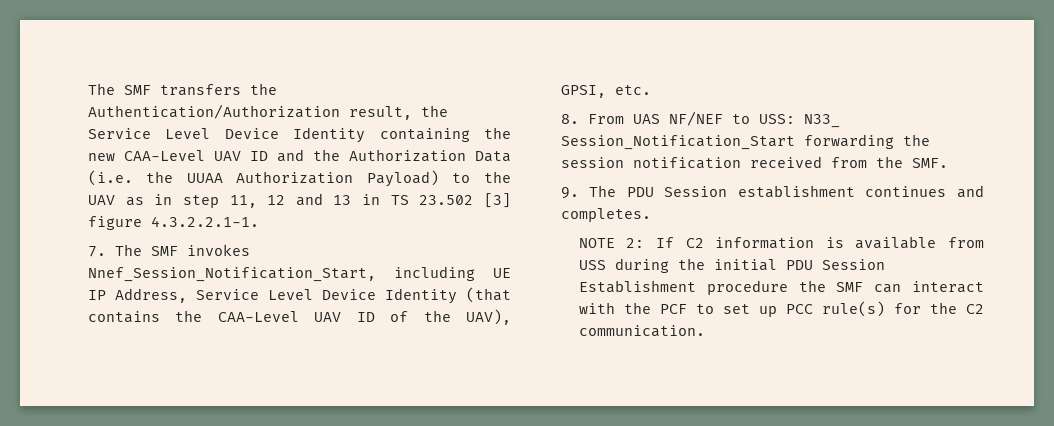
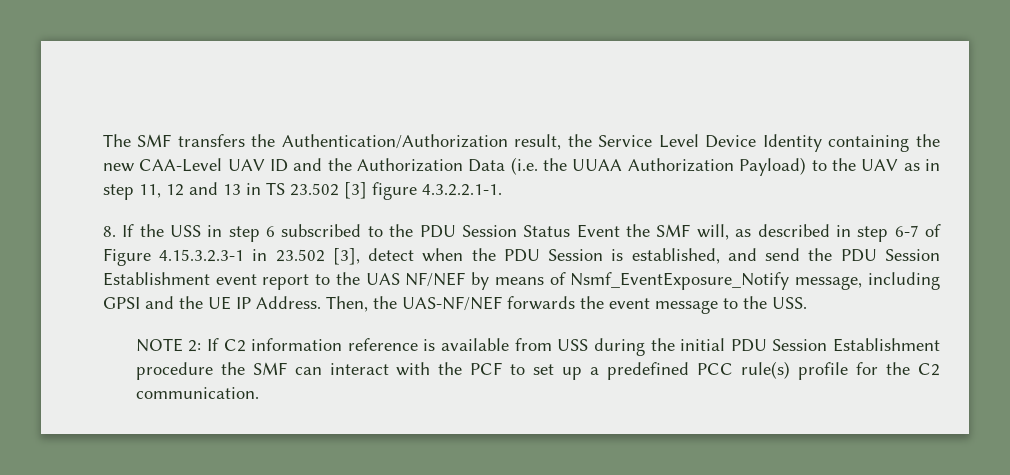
[87,244,250,257] [87,266,511,282] [87,287,511,304] [87,309,511,325] [560,85,651,98] [560,111,840,128] [560,134,930,150] [560,156,948,169] [560,185,984,199] [560,208,651,222] 7. The SMF invokes Nnef_Session_Notification_Start, including UE IP Address, Service Level Device Identity (that contains the CAA-Level UAV ID of the UAV), GPSI, etc. // 8. From UAS NF/NEF to USS: N33_ Session_Notification_Start forwarding the session notification received from the SMF. // 9. The PDU Session establishment continues and completes. -> [102,224,941,242] [102,248,940,266] [102,272,940,290] [102,296,807,314] 8. If the USS in step 6 subscribed to the PDU Session Status Event the SMF will, as described in step 6-7 of Figure 4.15.3.2.3-1 in 23.502 [3], detect when the PDU Session is established, and send the PDU Session Establishment event report to the UAS NF/NEF by means of Nsmf_EventExposure_Notify message, including GPSI and the UE IP Address. Then, the UAS-NF/NEF forwards the event message to the USS.
(815, 243) none -> [347,338,418,351] reference
(777, 311) none -> [590,362,690,380] a predefined
(885, 309) none -> [798,362,849,380] profile

